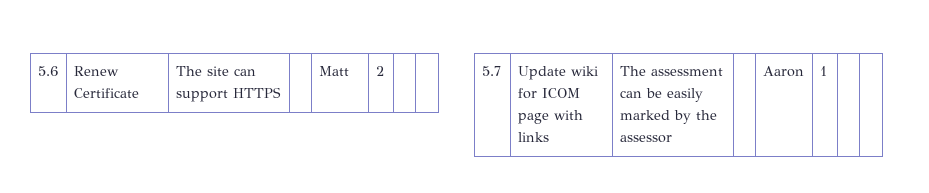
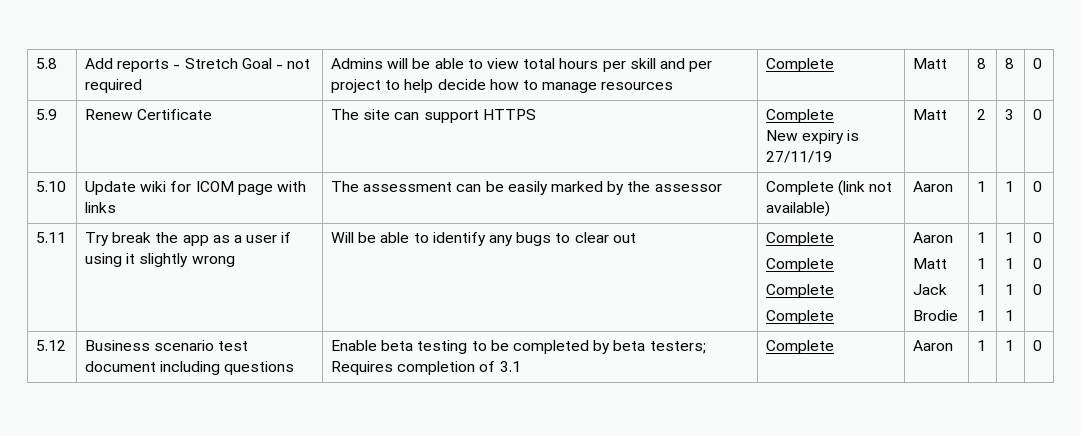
[37,66,58,76] 5.6 -> [36,58,58,69] [85,58,311,72] [85,79,143,93] [331,58,713,72] [331,79,674,93] [766,58,835,72] [913,58,948,69] [977,58,987,69] [1005,58,1015,69] [1033,58,1043,69] [36,109,58,120] 5.8 | Add reports - Stretch Goal - not required | Admins will be able to view total hours per skill and per project to help decide how to manage resources | Complete | Matt | 8 | 8 | 0 // 5.9
(281, 92) none -> [766,109,835,123] [766,130,860,144] [766,151,833,163] Complete // New expiry is 27/11/19
[481,66,501,76] | // 5.7 -> [1005,109,1015,120] [1033,109,1043,120] [36,181,67,192] 3 | 0 // 5.10
[762,66,804,77] [819,66,827,76] | Aaron | 1 | | -> [766,180,893,196] [766,201,831,217] [913,181,954,192] [977,181,987,192] [1005,181,1015,192] [1033,181,1043,192] [36,232,67,243] [85,232,292,246] [85,253,235,267] [331,232,636,246] [766,232,835,246] [766,258,835,272] [766,284,835,298] [766,310,835,324] [913,232,954,243] [913,258,948,269] [913,284,948,295] [913,310,959,321] [977,232,987,243] [977,258,987,269] [977,284,987,295] [977,310,987,321] [1005,232,1015,243] [1005,258,1015,269] [1005,284,1015,295] [1005,310,1015,321] [1033,232,1043,243] [1033,258,1043,269] [1033,284,1043,295] [36,340,67,351] [85,340,249,351] [85,361,295,375] [331,340,706,354] [331,361,521,375] [766,340,835,354] [913,340,954,351] [977,340,987,351] [1005,340,1015,351] [1033,340,1043,351] Complete (link not available) | Aaron | 1 | 1 | 0 // 5.11 | Try break the app as a user if using it slightly wrong | Will be able to identify any bugs to clear out | Complete // Complete // Complete // Complete | Aaron // Matt // Jack // Brodie | 1 // 1 // 1 // 1 | 1 // 1 // 1 // 1 | 0 // 0 // 0 // 5.12 | Business scenario test document including questions | Enable beta testing to be completed by beta testers; Requires completion of 3.1 | Complete | Aaron | 1 | 1 | 0

